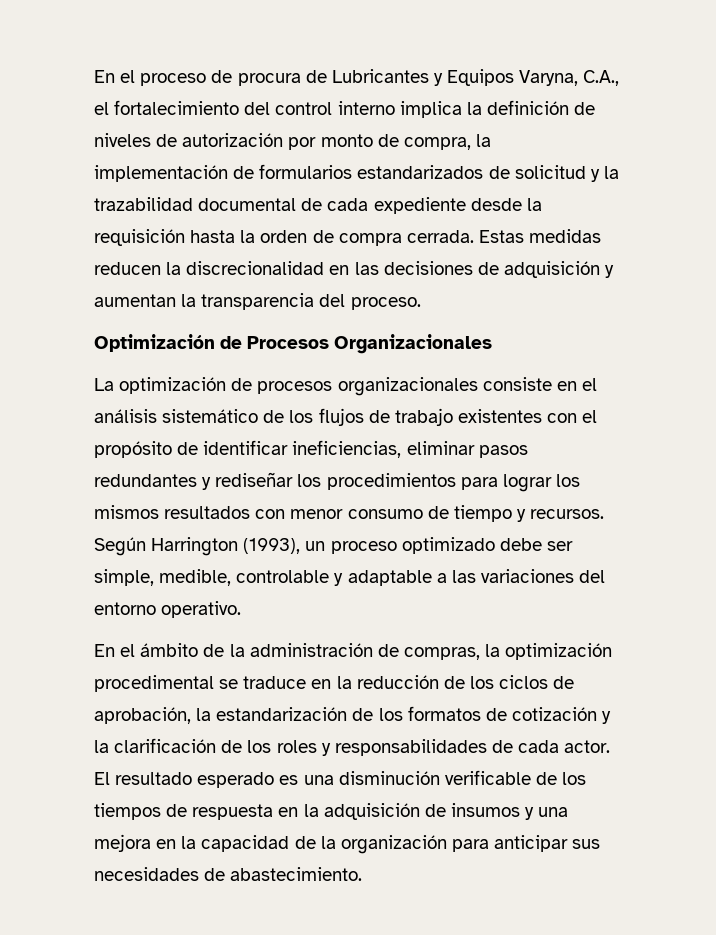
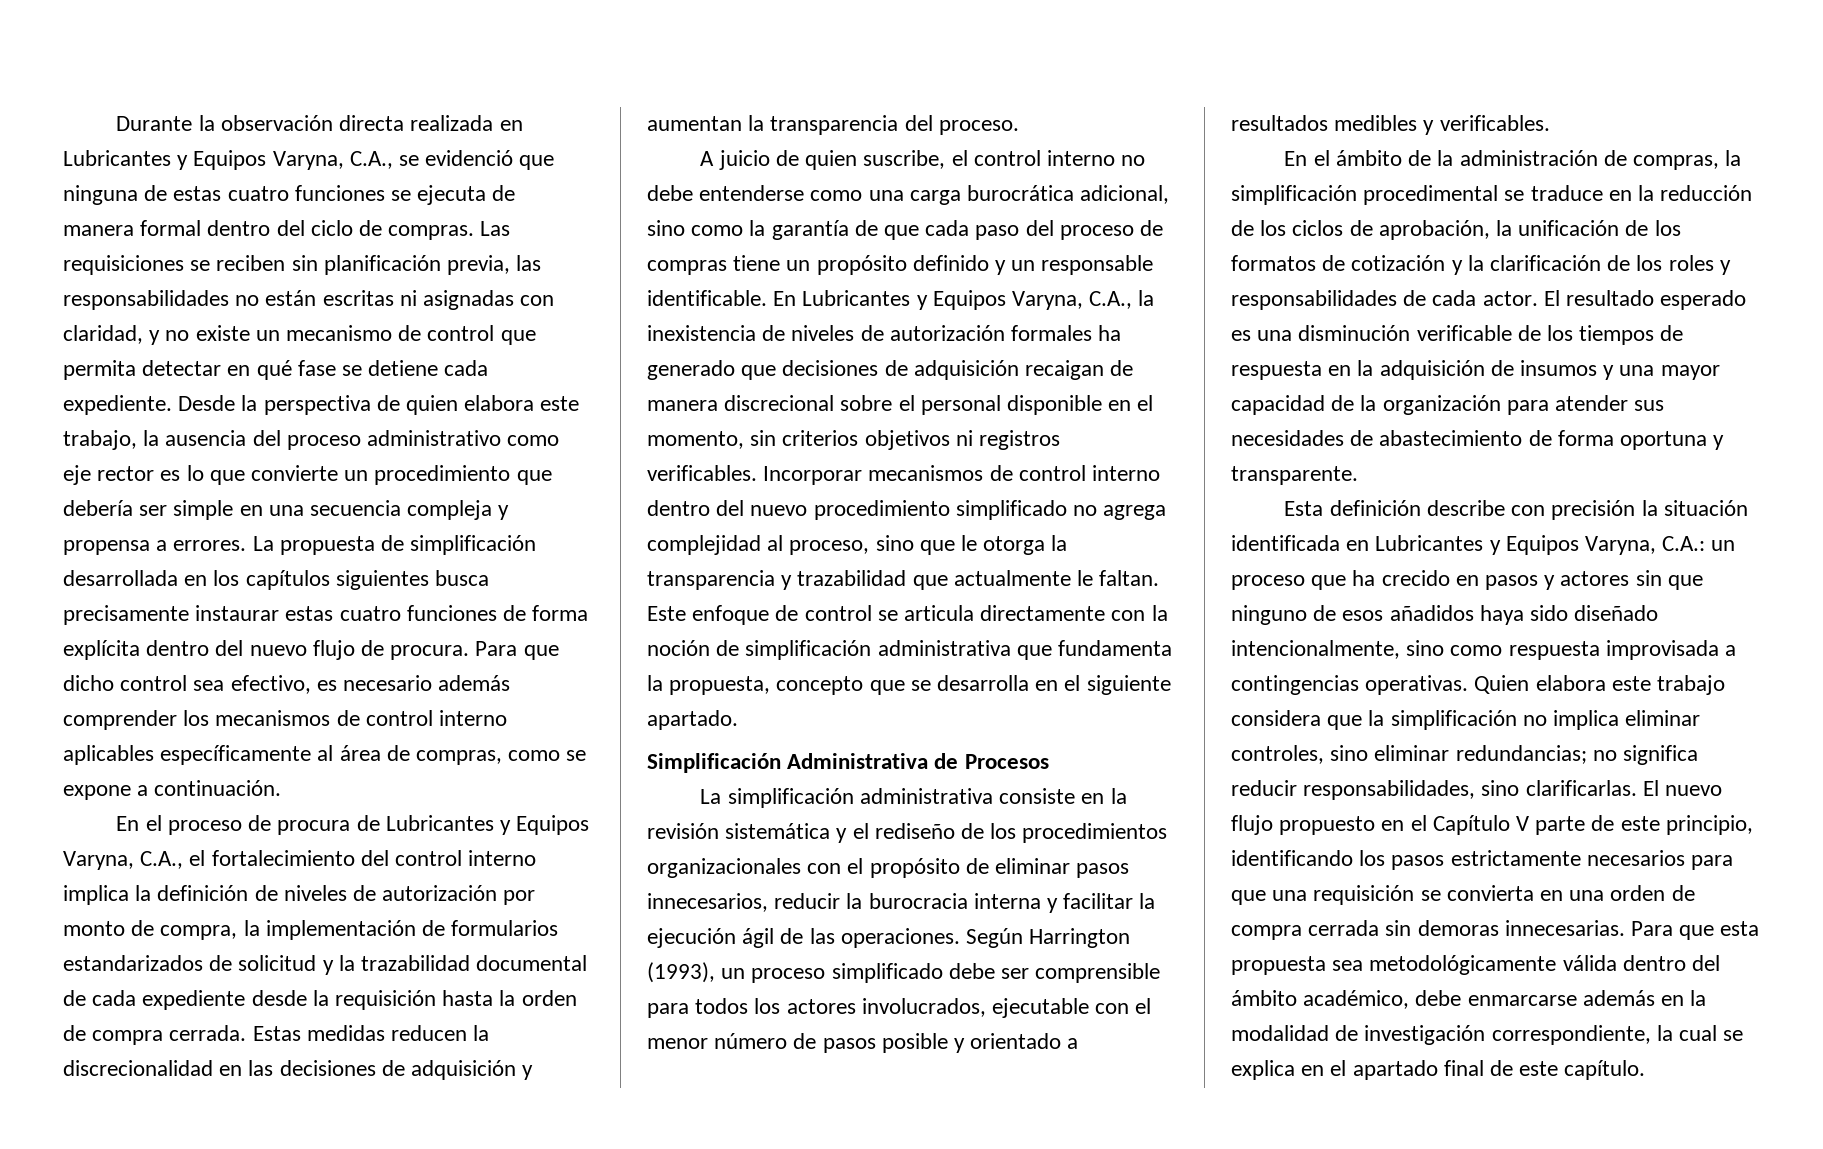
(94, 76) none -> [116,115,523,131] [63,150,555,170] [63,185,516,205] [63,220,511,240] [63,255,542,275] [63,290,555,310] [63,325,536,345] [63,360,489,380] [63,395,580,415] [63,430,560,450] [63,465,552,485] [63,500,510,520] [63,535,537,555] [63,570,490,590] [63,605,589,625] [63,640,559,660] [63,675,511,694] [63,710,508,730] [63,745,587,765] [63,780,282,800] Durante la observación directa realizada en Lubricantes y Equipos Varyna, C.A., se evidenció que ninguna de estas cuatro funciones se ejecuta de manera formal dentro del ciclo de compras. Las requisiciones se reciben sin planificación previa, las responsabilidades no están escritas ni asignadas con claridad, y no existe un mecanismo de control que permita detectar en qué fase se detiene cada expediente. Desde la perspectiva de quien elabora este trabajo, la ausencia del proceso administrativo como eje rector es lo que convierte un procedimiento que debería ser simple en una secuencia compleja y propensa a errores. La propuesta de simplificación desarrollada en los capítulos siguientes busca precisamente instaurar estas cuatro funciones de forma explícita dentro del nuevo flujo de procura. Para que dicho control sea efectivo, es necesario además comprender los mecanismos de control interno aplicables específicamente al área de compras, como se expone a continuación. //
[94,334,215,352] Optimización -> [700,150,1146,170] [647,185,1170,205] [647,220,1164,240] [647,255,1154,275] [647,290,1155,310] [647,325,1122,341] [647,360,1134,380] [647,395,1154,415] [647,430,1061,450] [647,465,1161,485] [647,500,1167,520] [647,535,1068,555] [647,570,1160,590] [647,605,1168,625] [647,640,1173,660] [647,675,1171,695] [647,710,738,730] [647,753,929,773] A juicio de quien suscribe, el control interno no debe entenderse como una carga burocrática adicional, sino como la garantía de que cada paso del proceso de compras tiene un propósito definido y un responsable identificable. En Lubricantes y Equipos Varyna, C.A., la inexistencia de niveles de autorización formales ha generado que decisiones de adquisición recaigan de manera discrecional sobre el personal disponible en el momento, sin criterios objetivos ni registros verificables. Incorporar mecanismos de control interno dentro del nuevo procedimiento simplificado no agrega complejidad al proceso, sino que le otorga la transparencia y trazabilidad que actualmente le faltan. Este enfoque de control se articula directamente con la noción de simplificación administrativa que fundamenta la propuesta, concepto que se desarrolla en el siguiente apartado. // Simplificación Administrativa
[334,334,493,354] [94,377,597,396] [94,408,598,426] [94,440,528,458] [94,472,580,492] [94,505,605,522] Organizacionales // La optimización de procesos organizacionales consiste en el análisis sistemático de los flujos de trabajo existentes con el propósito de identificar ineficiencias, eliminar pasos redundantes y rediseñar los procedimientos para lograr los mismos resultados con menor consumo de tiempo y recursos. -> [700,788,1127,808] [647,823,1168,843] [647,858,1130,878] [647,893,1156,913] [647,928,960,948] // La simplificación administrativa consiste en la revisión sistemática y el rediseño de los procedimientos organizacionales con el propósito de eliminar pasos innecesarios, reducir la burocracia interna y facilitar la ejecución ágil de las operaciones.
[401,537,495,554] optimizado -> [831,963,943,983] simplificado
[94,569,606,586] [94,601,242,618] simple, medible, controlable y adaptable a las variaciones del entorno operativo. -> [1035,963,1161,983] [647,998,1152,1018] [647,1033,1079,1053] [1231,115,1550,135] comprensible para todos los actores involucrados, ejecutable con el menor número de pasos posible y orientado a resultados medibles y verificables.
[505,643,613,660] optimización -> [1231,185,1357,205] simplificación
[216,707,348,721] estandarización -> [1518,220,1620,236] unificación
[94,834,197,852] mejora en la -> [1660,365,1720,380] mayor
[494,835,569,852] anticipar -> [1555,395,1629,411] atender
[230,867,363,881] abastecimiento. -> [1379,430,1725,450] [1231,466,1358,485] [1284,500,1748,520] [1231,535,1736,555] [1231,570,1703,590] [1231,605,1659,625] [1231,640,1737,660] [1231,675,1726,695] [1231,710,1701,730] [1231,745,1699,765] [1231,780,1723,800] [1231,815,1753,835] [1231,850,1734,870] [1231,885,1695,905] [1231,920,1760,940] [1231,955,1721,975] [1231,990,1707,1009] [1231,1025,1744,1045] [1231,1060,1646,1080] abastecimiento de forma oportuna y transparente. // Esta definición describe con precisión la situación identificada en Lubricantes y Equipos Varyna, C.A.: un proceso que ha crecido en pasos y actores sin que ninguno de esos añadidos haya sido diseñado intencionalmente, sino como respuesta improvisada a contingencias operativas. Quien elabora este trabajo considera que la simplificación no implica eliminar controles, sino eliminar redundancias; no significa reducir responsabilidades, sino clarificarlas. El nuevo flujo propuesto en el Capítulo V parte de este principio, identificando los pasos estrictamente necesarios para que una requisición se convierta en una orden de compra cerrada sin demoras innecesarias. Para que esta propuesta sea metodológicamente válida dentro del ámbito académico, debe enmarcarse además en la modalidad de investigación correspondiente, la cual se explica en el apartado final de este capítulo.

